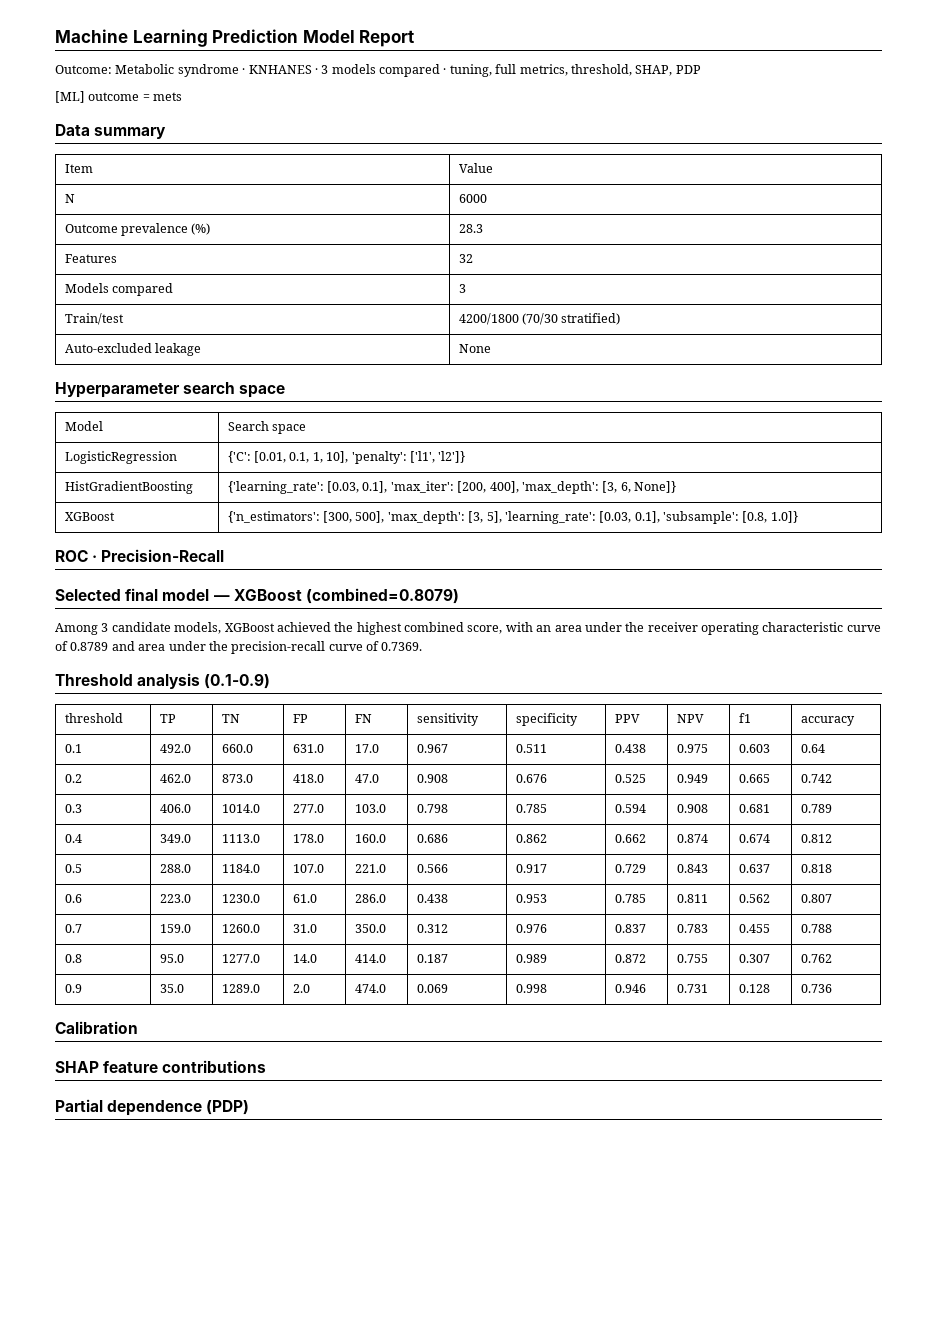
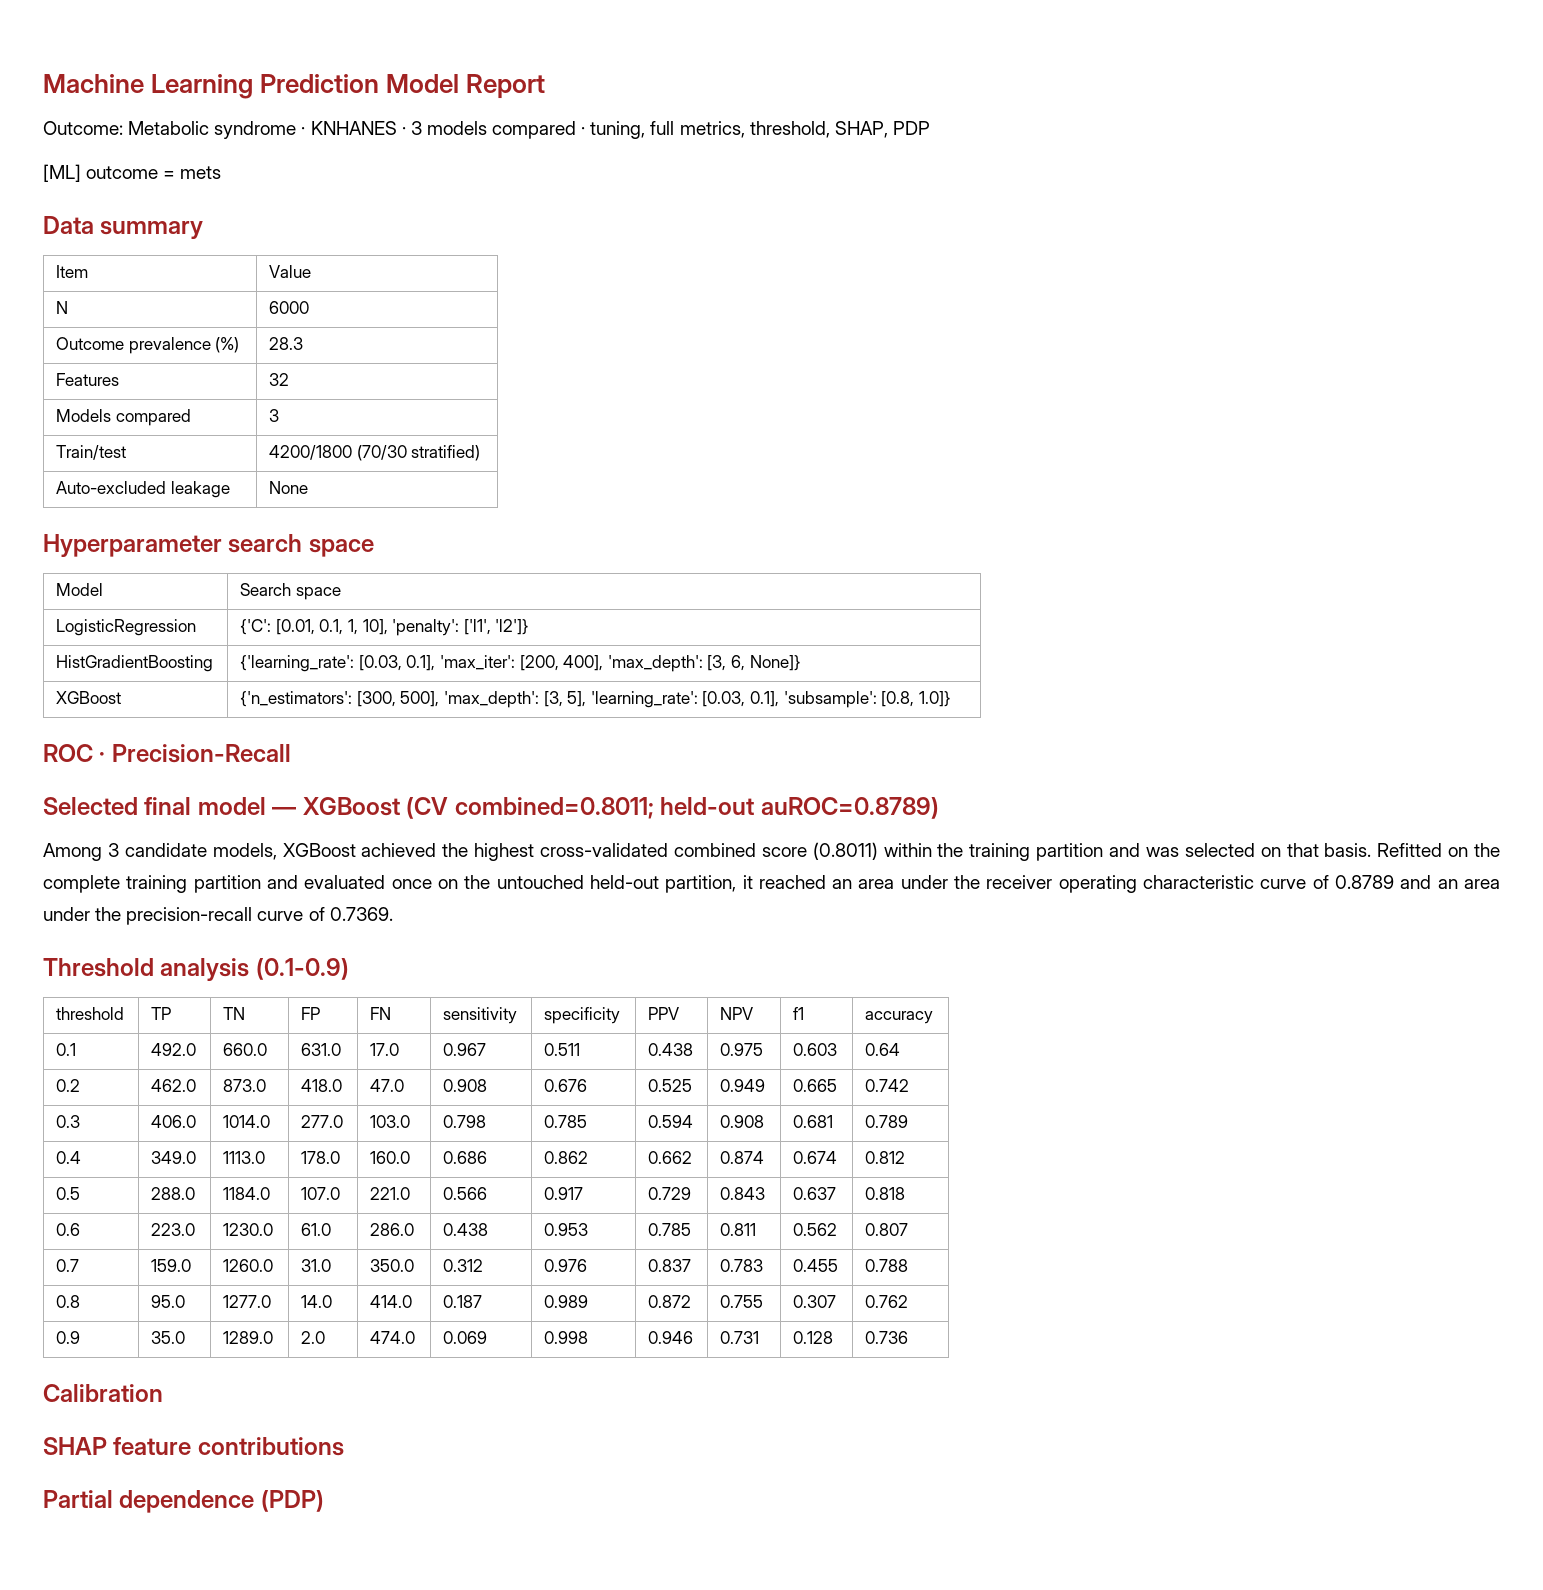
[305,588,459,604] (combined=0.8079) -> [406,797,939,819] (CV combined=0.8011; held-out auROC=0.8789)
[404,622,533,634] combined score, with -> [540,842,1500,861] [43,875,826,893] cross-validated combined score (0.8011) within the training partition and was selected on that basis. Refitted on the complete training partition and evaluated once on the untouched held-out partition, it reached
(135, 646) none -> [1437,879,1458,889] an

